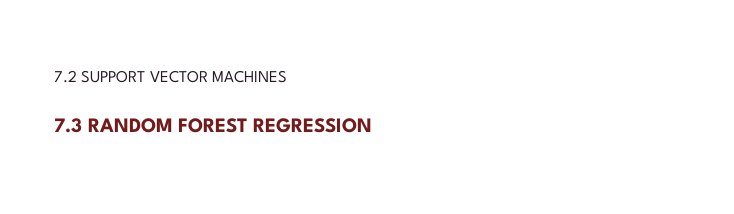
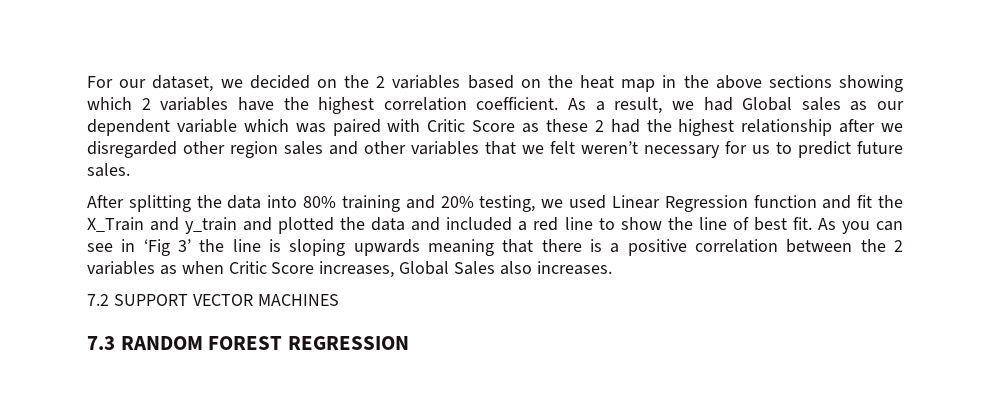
(54, 76) none -> [87,75,903,92] [87,97,904,114] [87,119,903,136] [87,141,903,158] [87,163,130,177] [87,195,904,212] [87,217,903,234] [87,239,904,256] [87,261,612,278] For our dataset, we decided on the 2 variables based on the heat map in the above sections showing which 2 variables have the highest correlation coefficient. As a result, we had Global sales as our dependent variable which was paired with Critic Score as these 2 had the highest relationship after we disregarded other region sales and other variables that we felt weren’t necessary for us to predict future sales. // After splitting the data into 80% training and 20% testing, we used Linear Regression function and fit the X_Train and y_train and plotted the data and included a red line to show the line of best fit. As you can see in ‘Fig 3’ the line is sloping upwards meaning that there is a positive correlation between the 2 variables as when Critic Score increases, Global Sales also increases. //

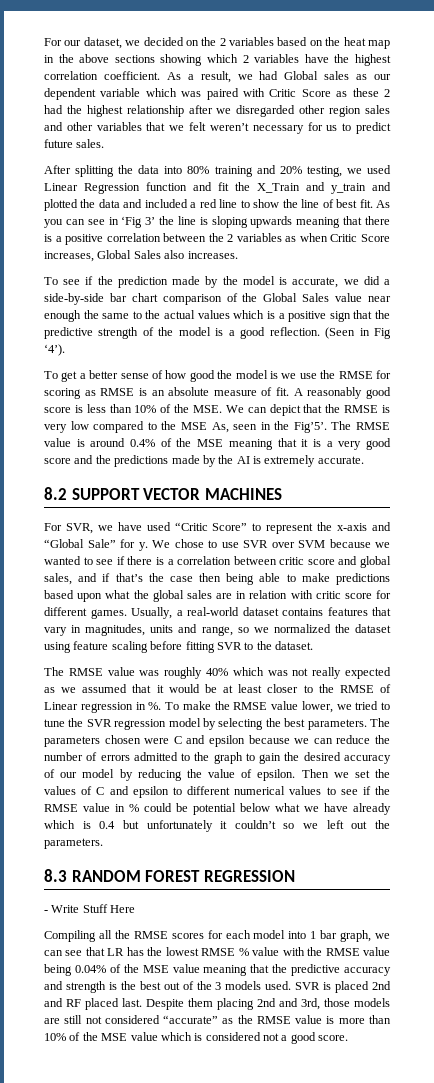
[87,294,339,306] [87,336,410,350] 7.2 SUPPORT VECTOR MACHINES // 7.3 RANDOM FOREST REGRESSION -> [44,276,390,288] [44,293,392,305] [44,310,391,322] [44,327,392,339] [44,344,65,356] [44,370,391,382] [44,387,391,399] [44,404,390,416] [44,421,390,433] [44,438,391,450] [44,455,364,467] [44,487,282,500] [44,522,392,534] [44,539,390,551] [44,556,391,568] [44,573,391,585] [44,590,392,602] [44,607,391,619] [44,624,391,636] [44,641,313,653] [44,667,392,679] [44,684,391,693] [44,701,390,713] [44,718,390,730] [44,735,390,747] [44,752,391,764] [44,769,391,781] [44,786,391,798] [44,803,391,815] [44,820,390,832] [44,838,103,849] [44,869,295,882] [44,904,136,913] [44,930,391,942] [44,947,390,956] [44,964,391,976] [44,981,391,993] [44,998,390,1010] [44,1015,391,1024] [44,1032,349,1044] To see if the prediction made by the model is accurate, we did a side-by-side bar chart comparison of the Global Sales value near enough the same to the actual values which is a positive sign that the predictive strength of the model is a good reflection. (Seen in Fig ‘4’). // To get a better sense of how good the model is we use the RMSE for scoring as RMSE is an absolute measure of fit. A reasonably good score is less than 10% of the MSE. We can depict that the RMSE is very low compared to the MSE As, seen in the Fig’5’. The RMSE value is around 0.4% of the MSE meaning that it is a very good score and the predictions made by the AI is extremely accurate. // 8.2 SUPPORT VECTOR MACHINES // For SVR, we have used “Critic Score” to represent the x-axis and “Global Sale” for y. We chose to use SVR over SVM because we wanted to see if there is a correlation between critic score and global sales, and if that’s the case then being able to make predictions based upon what the global sales are in relation with critic score for different games. Usually, a real-world dataset contains features that vary in magnitudes, units and range, so we normalized the dataset using feature scaling before fitting SVR to the dataset. // The RMSE value was roughly 40% which was not really expected as we assumed that it would be at least closer to the RMSE of Linear regression in %. To make the RMSE value lower, we tried to tune the SVR regression model by selecting the best parameters. The parameters chosen were C and epsilon because we can reduce the number of errors admitted to the graph to gain the desired accuracy of our model by reducing the value of epsilon. Then we set the values of C and epsilon to different numerical values to see if the RMSE value in % could be potential below what we have already which is 0.4 but unfortunately it couldn’t so we left out the parameters. // 8.3 RANDOM FOREST REGRESSION // - Write Stuff Here // Compiling all the RMSE scores for each model into 1 bar graph, we can see that LR has the lowest RMSE % value with the RMSE value being 0.04% of the MSE value meaning that the predictive accuracy and strength is the best out of the 3 models used. SVR is placed 2nd and RF placed last. Despite them placing 2nd and 3rd, those models are still not considered “accurate” as the RMSE value is more than 10% of the MSE value which is considered not a good score.

